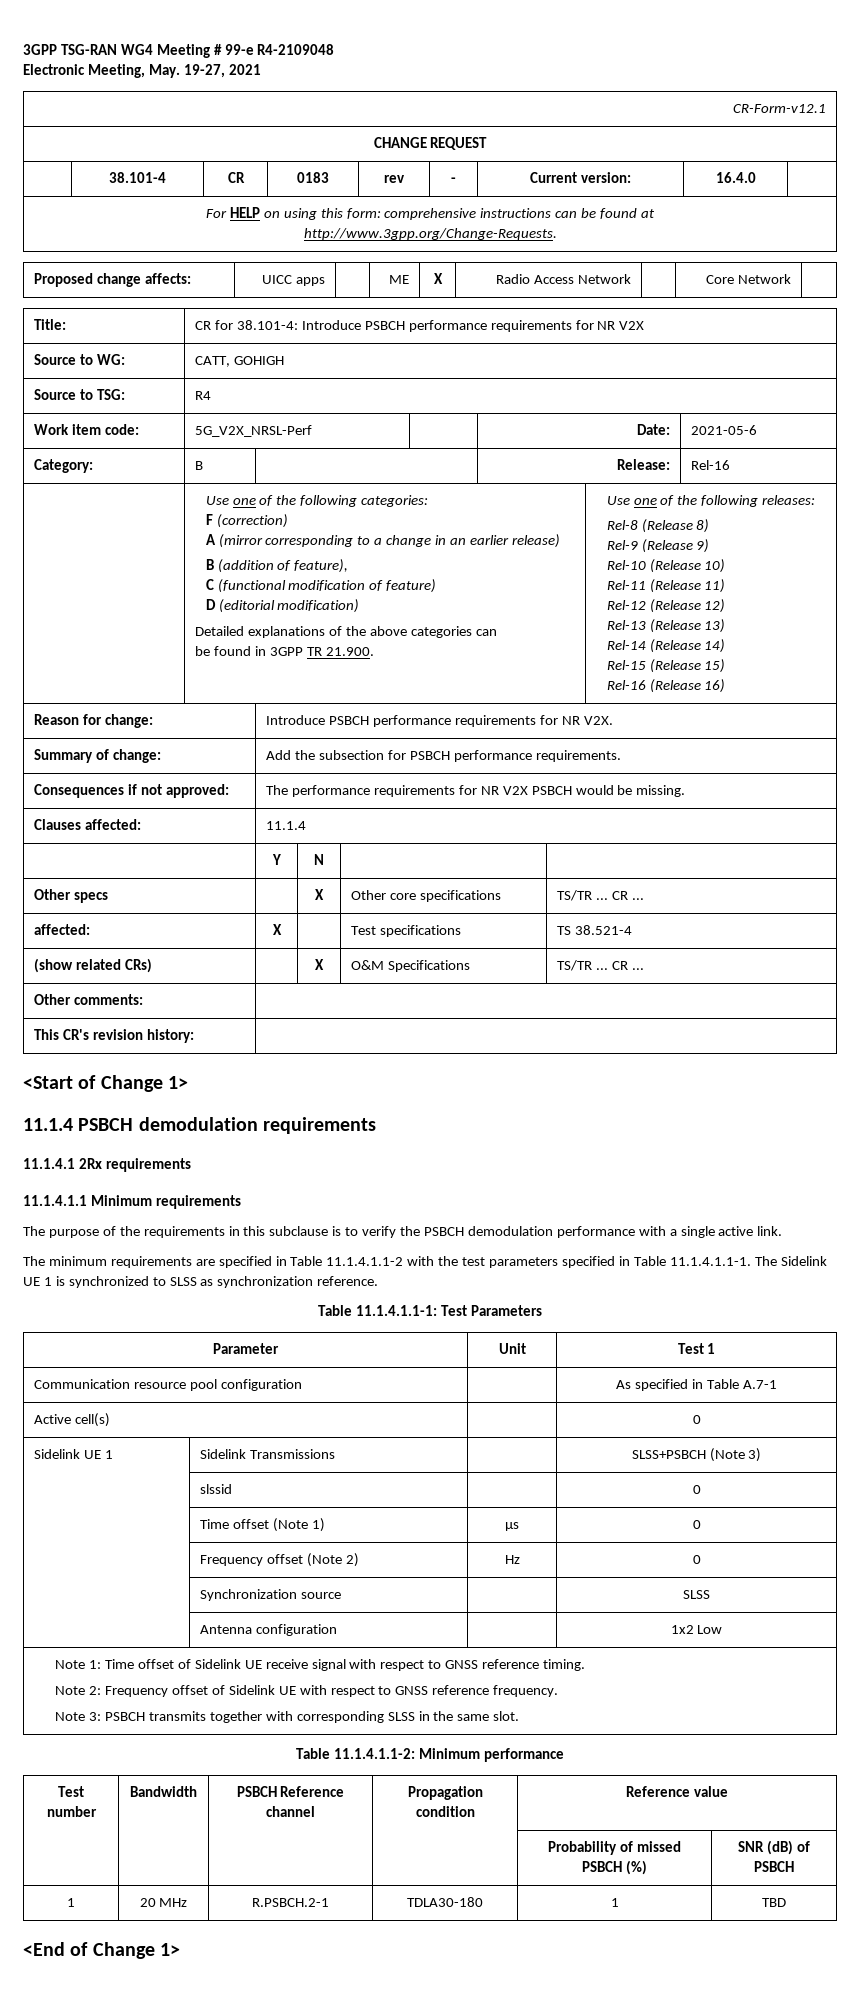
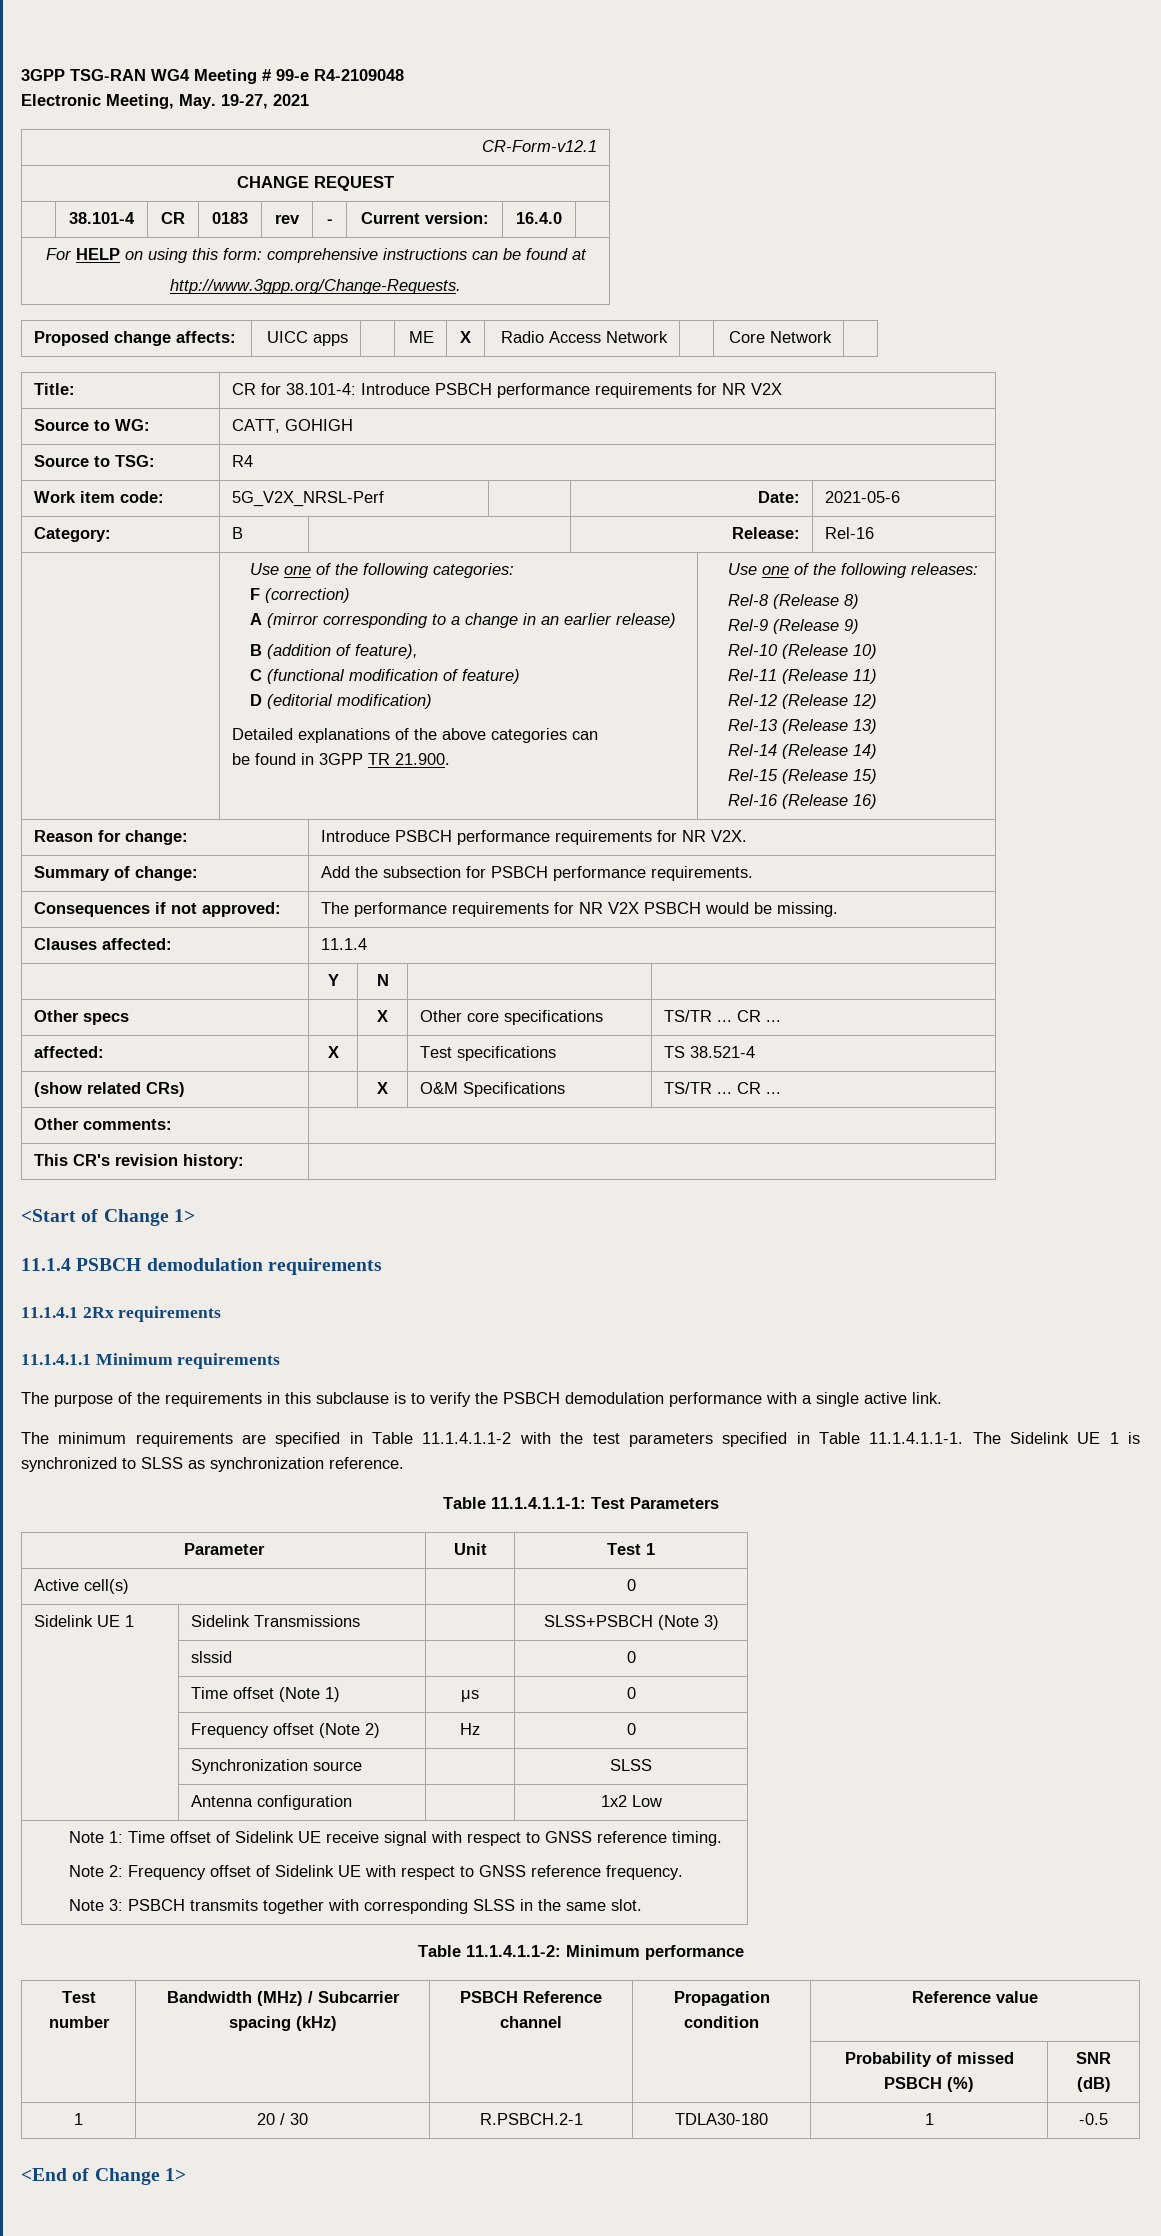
[34,1379,302,1391] [616,1379,777,1391] // Communication resource pool configuration | | As specified in Table A.7-1 -> (655, 1549) none
(197, 1791) none -> [256,1991,400,2006] [228,2016,337,2031] (MHz) / Subcarrier spacing (kHz)
[796,1841,810,1852] [754,1861,794,1872] of PSBCH -> (1111, 2084) none
[159,1898,188,1907] MHz -> [280,2113,308,2125] / 30
[762,1898,786,1907] TBD -> [1079,2113,1108,2125] -0.5

